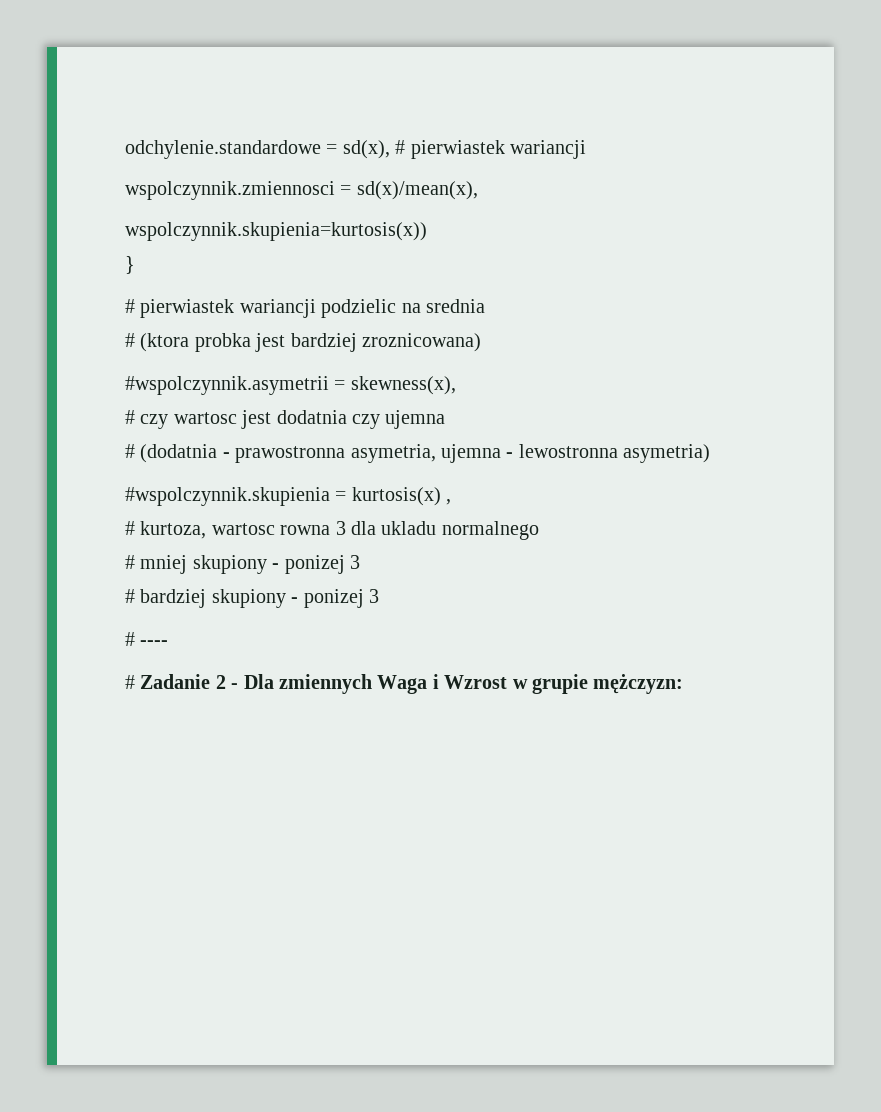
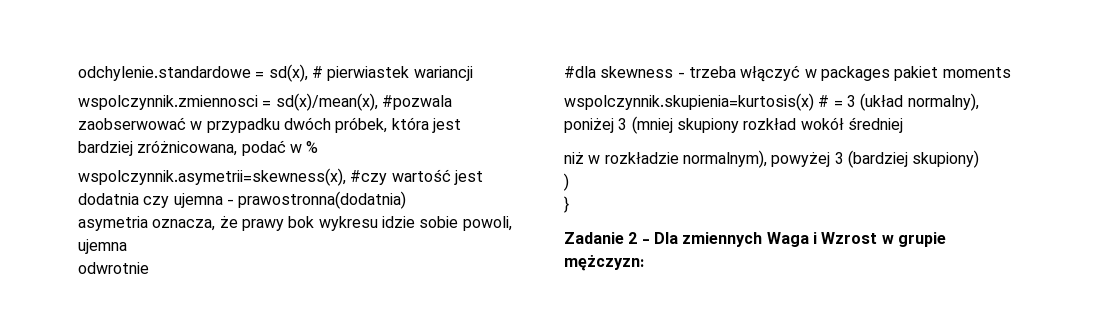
[125,222,427,241] [125,256,135,274] [125,299,485,318] [125,333,481,352] [125,376,456,395] [125,410,446,429] [125,444,711,463] [125,487,452,506] [125,521,539,540] [125,555,360,574] [125,589,379,608] [125,632,169,646] [125,675,135,689] // wspolczynnik.skupienia=kurtosis(x)) // } // # pierwiastek wariancji podzielic na srednia // # (ktora probka jest bardziej zroznicowana) // #wspolczynnik.asymetrii = skewness(x), // # czy wartosc jest dodatnia czy ujemna // # (dodatnia - prawostronna asymetria, ujemna - lewostronna asymetria) // #wspolczynnik.skupienia = kurtosis(x) , // # kurtoza, wartosc rowna 3 dla ukladu normalnego // # mniej skupiony - ponizej 3 // # bardziej skupiony - ponizej 3 // # ---- // # -> [381,95,452,110] [78,117,461,133] [78,140,319,156] [78,168,483,186] [78,191,407,209] [78,216,512,231] [78,239,127,254] [78,262,149,274] [564,65,1011,82] [564,93,979,111] [564,116,903,134] [564,150,980,168] [563,173,569,191] [564,196,569,213] #pozwala zaobserwować w przypadku dwóch próbek, która jest // bardziej zróżnicowana, podać w % // wspolczynnik.asymetrii=skewness(x), #czy wartość jest dodatnia czy ujemna - prawostronna(dodatnia) // asymetria oznacza, że prawy bok wykresu idzie sobie powoli, ujemna // odwrotnie // #dla skewness - trzeba włączyć w packages pakiet moments // wspolczynnik.skupienia=kurtosis(x) # = 3 (układ normalny), poniżej 3 (mniej skupiony rozkład wokół średniej // niż w rozkładzie normalnym), powyżej 3 (bardziej skupiony) // ) // } //

